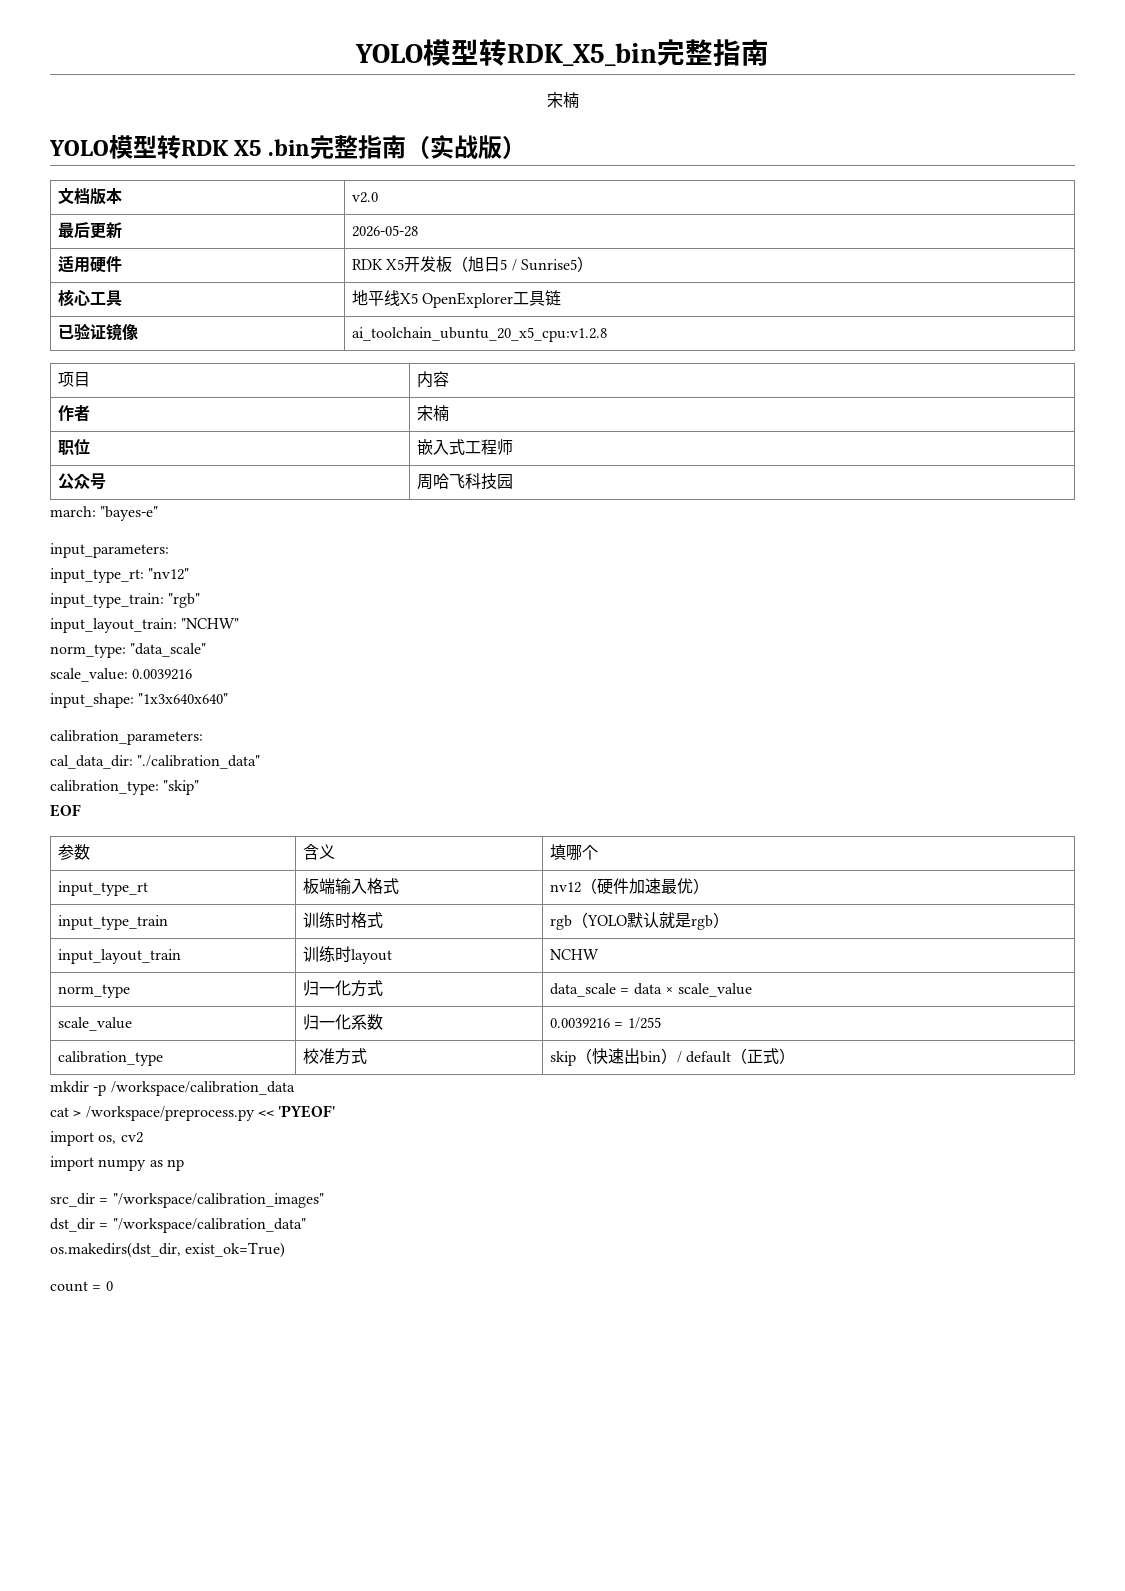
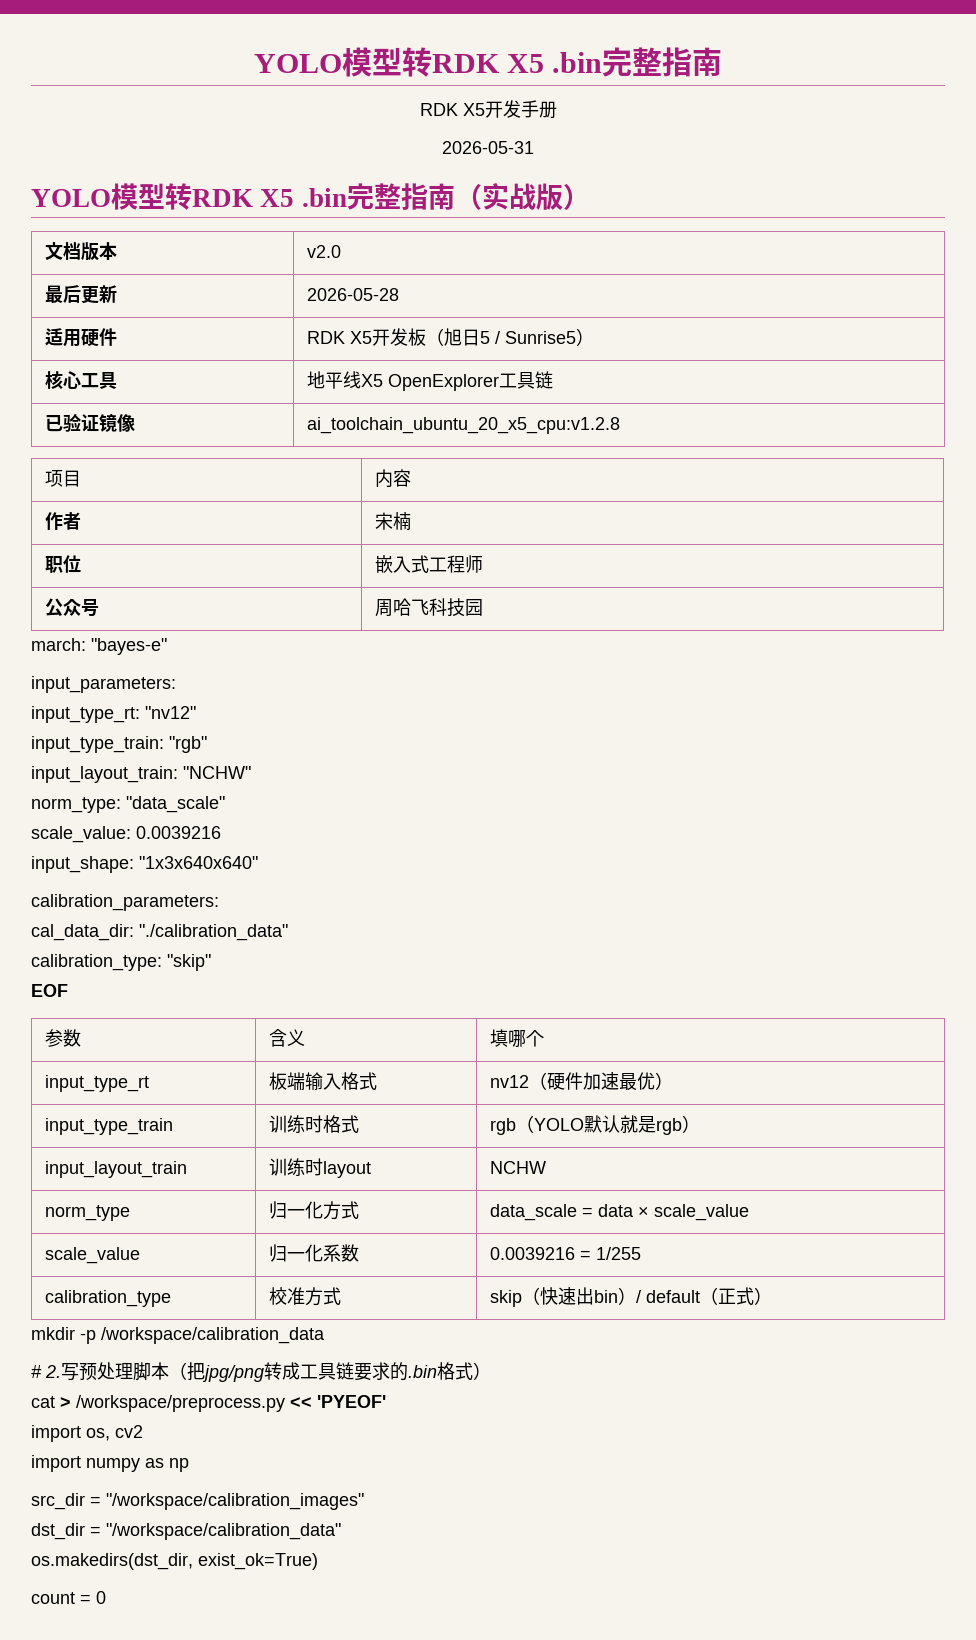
[355,39,657,66] YOLO模型转RDK_X5_bin -> [253,47,603,77] YOLO模型转RDK X5 .bin
[546,92,579,109] 宋楠 -> [419,100,557,118] [442,141,534,154] RDK X5开发手册 // 2026-05-31
(295, 1088) none -> [31,1362,491,1382] // # 2.写预处理脚本（把jpg/png转成工具链要求的.bin格式）

